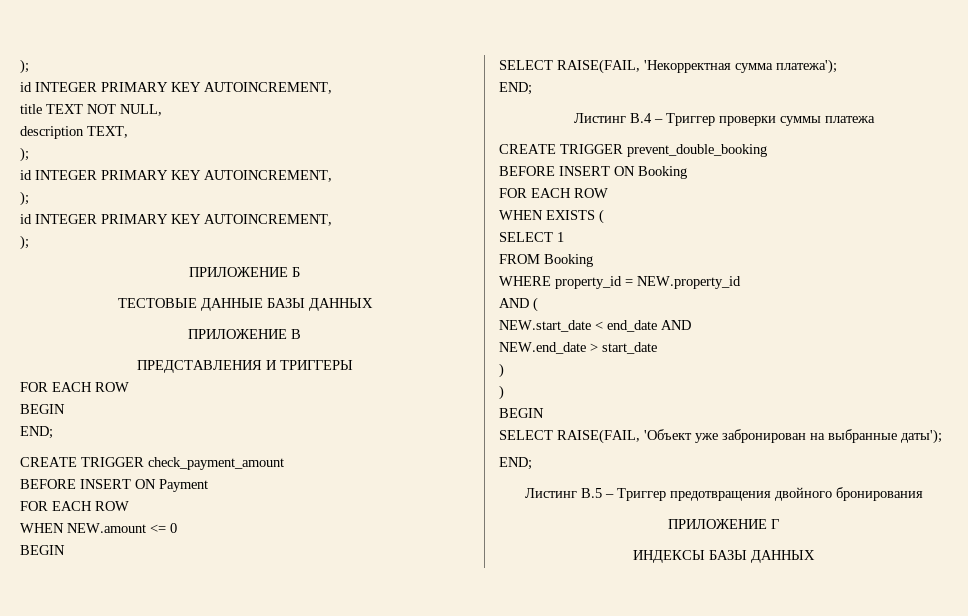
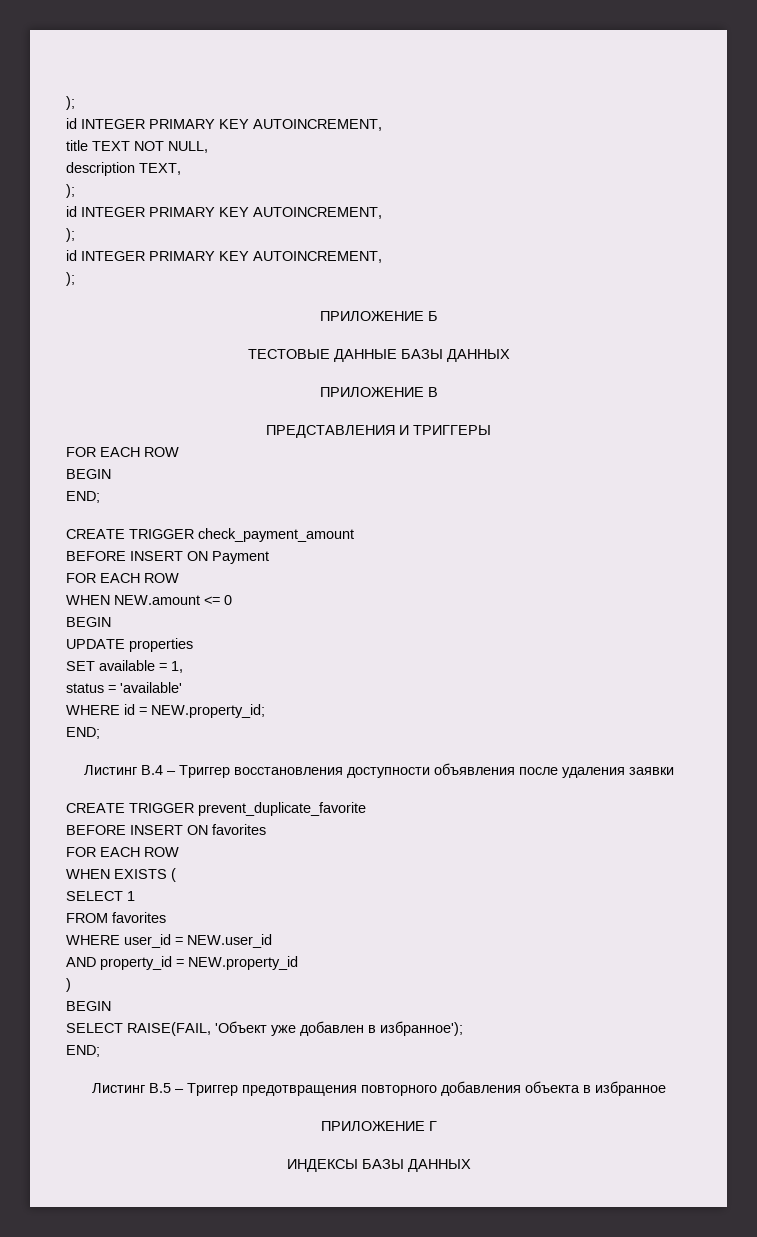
[499,59,837,74] SELECT RAISE(FAIL, 'Некорректная сумма платежа'); -> [66,638,193,652] [66,660,183,673] [66,682,182,693] [66,704,265,718] UPDATE properties // SET available = 1, // status = 'available' // WHERE id = NEW.property_id;
[718,116,875,126] [499,144,767,157] [499,166,687,179] проверки суммы платежа // CREATE TRIGGER prevent_double_booking // BEFORE INSERT ON Booking -> [233,763,674,778] [66,802,366,816] [66,824,266,835] восстановления доступности объявления после удаления заявки // CREATE TRIGGER prevent_duplicate_favorite // BEFORE INSERT ON favorites
[544,254,593,267] [499,276,551,286] Booking // WHERE -> [112,912,166,923] [66,934,272,948] [66,957,96,967] favorites // WHERE user_id = NEW.user_id // AND
[499,297,538,312] [499,320,691,332] [499,342,657,354] [499,363,504,378] // AND ( // NEW.start_date < end_date AND // NEW.end_date > start_date // ) -> (298, 963) none
[722,429,942,444] забронирован на выбранные даты'); -> [300,1021,463,1036] добавлен в избранное');
[774,487,923,501] двойного бронирования -> [360,1081,666,1096] повторного добавления объекта в избранное

